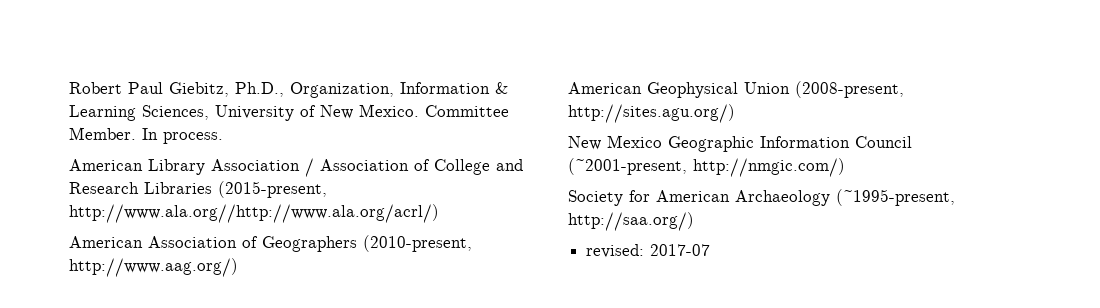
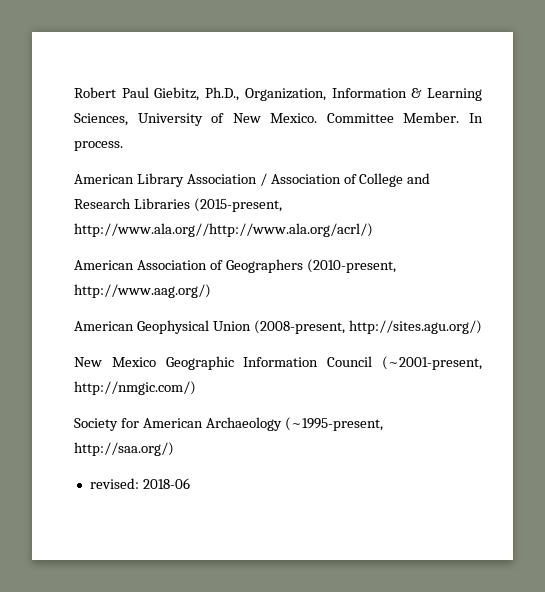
[650,244,711,256] 2017-07 -> [142,478,190,489] 2018-06

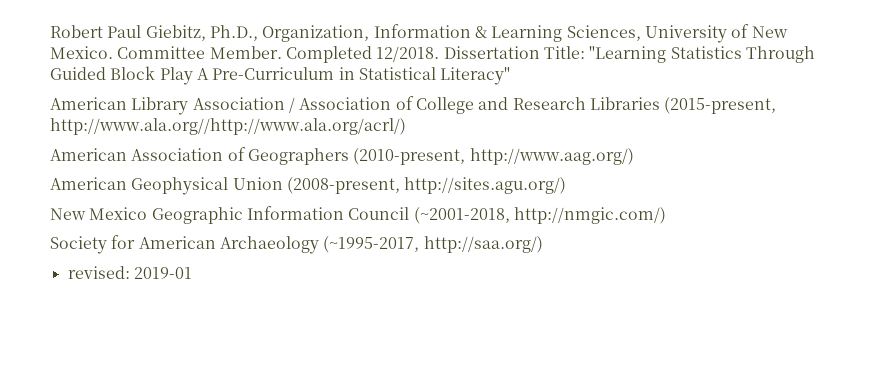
[468,113,483,123] [74,141,123,151] In process. -> [285,46,815,63] [50,66,511,85] Completed 12/2018. Dissertation Title: "Learning Statistics Through Guided Block Play A Pre-Curriculum in Statistical Literacy"
[381,356,482,370] (~2001-present, -> [413,207,510,224] (~2001-2018,
[284,417,383,431] (~1995-present, -> [323,236,420,253] (~1995-2017,
[142,478,190,489] 2018-06 -> [133,267,192,279] 2019-01

